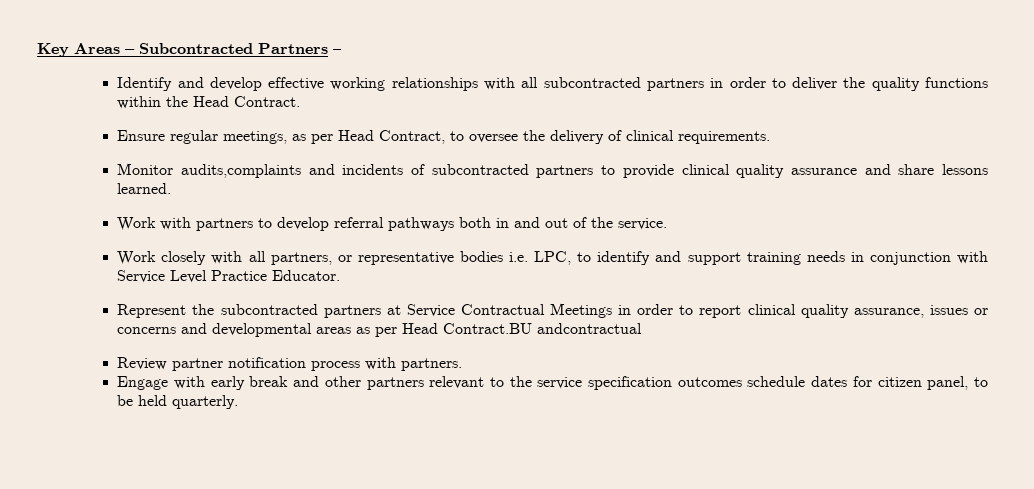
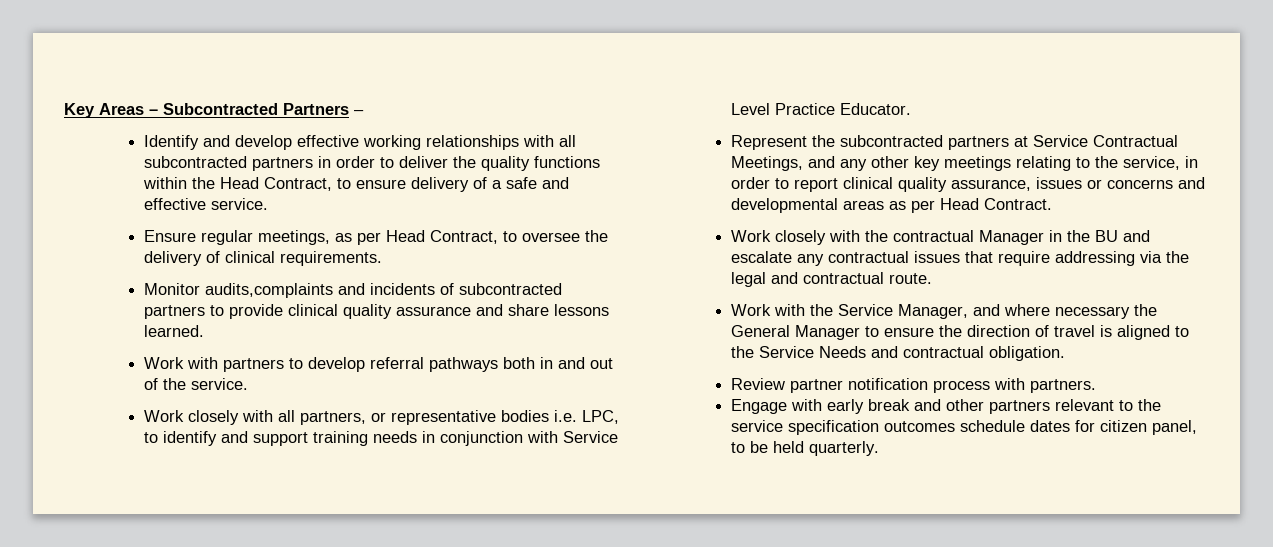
[234,96,301,107] Contract. -> [264,177,570,192] [144,198,269,210] Contract, to ensure delivery of a safe and effective service.
[550,303,613,318] Meetings -> [731,156,1181,171] Meetings, and any other key meetings relating to the service,
[443,323,643,334] Contract.BU andcontractual -> [984,198,1053,210] [731,230,1151,245] [731,251,1190,266] [731,272,933,287] [731,304,1158,319] [731,325,1190,340] [731,346,1066,361] Contract. // Work closely with the contractual Manager in the BU and escalate any contractual issues that require addressing via the legal and contractual route. // Work with the Service Manager, and where necessary the General Manager to ensure the direction of travel is aligned to the Service Needs and contractual obligation.

